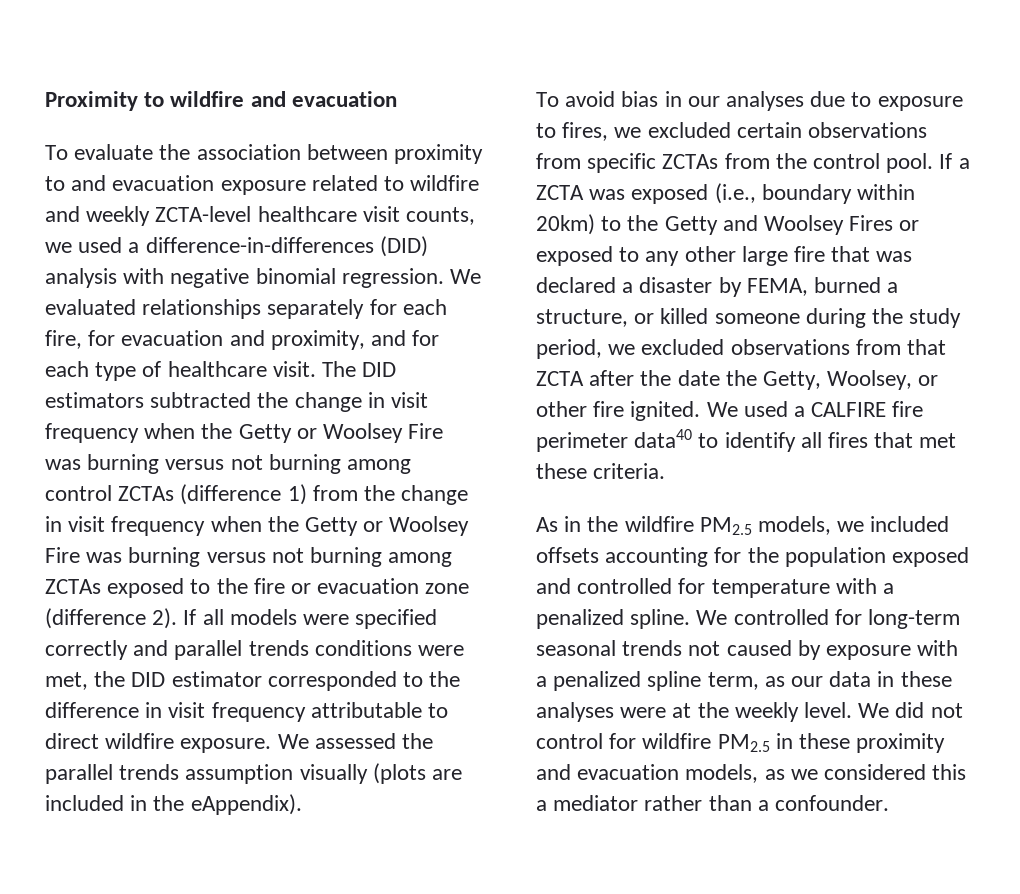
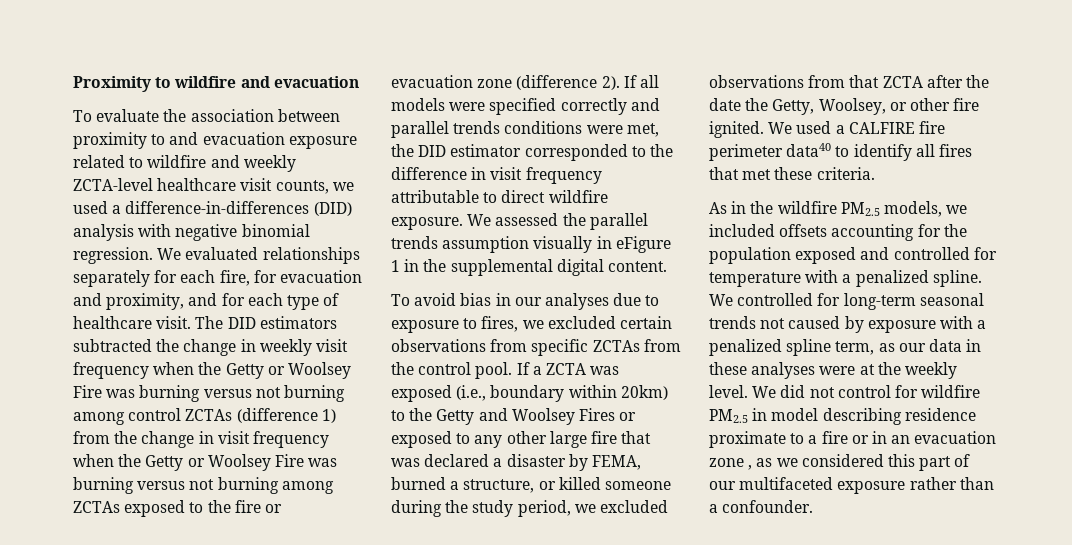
(385, 400) none -> [259,339,312,356] weekly
[372,763,463,784] [45,794,302,815] (plots are included in the eAppendix). -> [596,236,671,253] [391,259,667,276] in eFigure 1 in the supplemental digital content.
[799,733,946,753] [536,764,967,783] [536,795,639,811] these proximity and evacuation models, as we considered this a mediator -> [771,408,976,425] [709,431,997,448] [709,454,971,471] [709,477,906,494] model describing residence proximate to a fire or in an evacuation zone , as we considered this part of our multifaceted exposure

